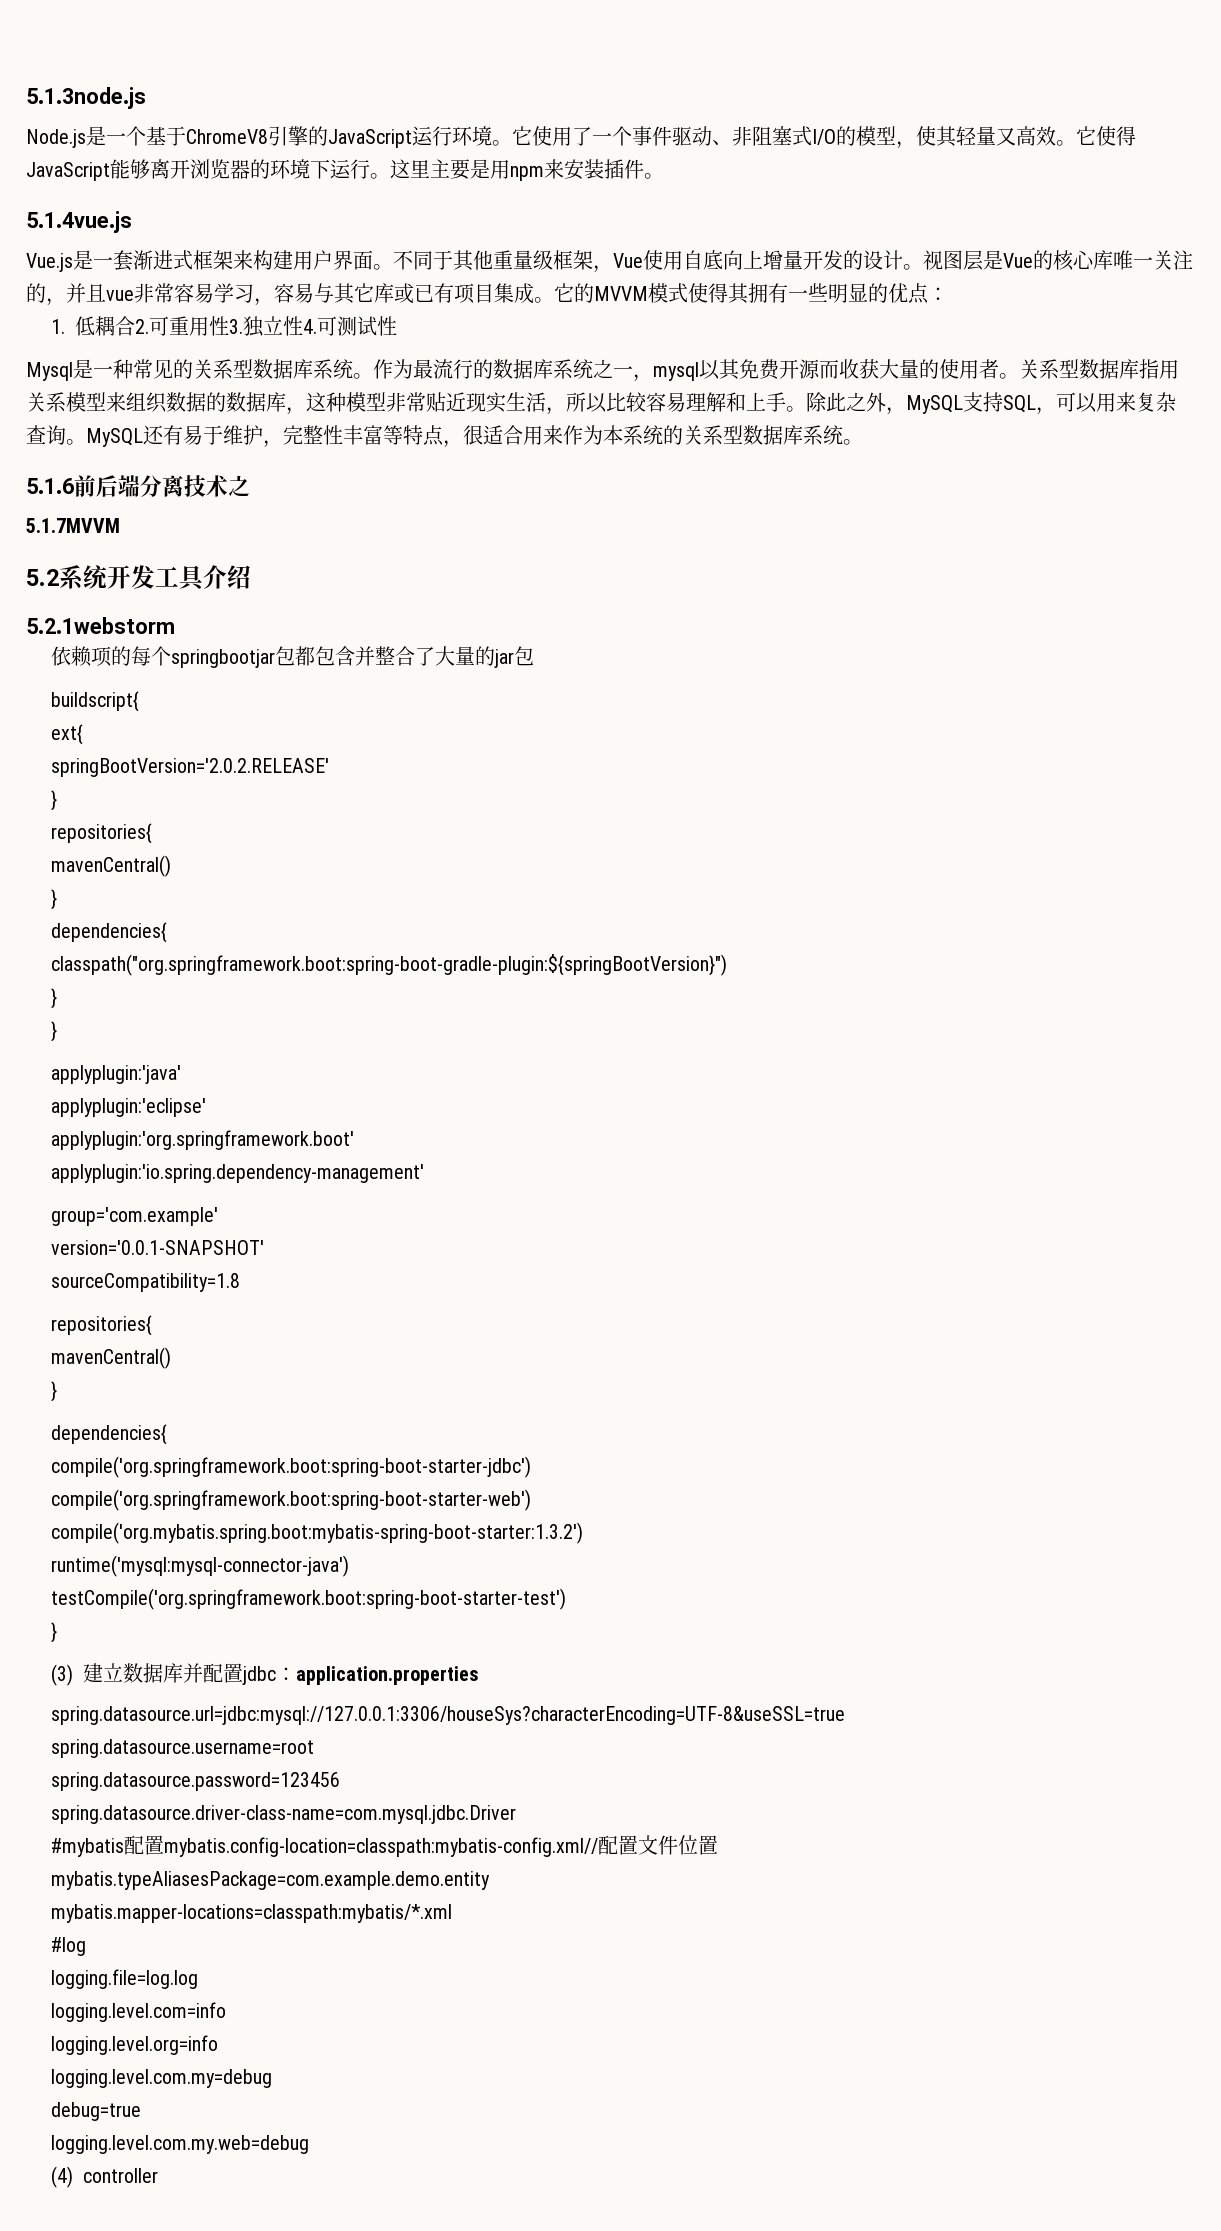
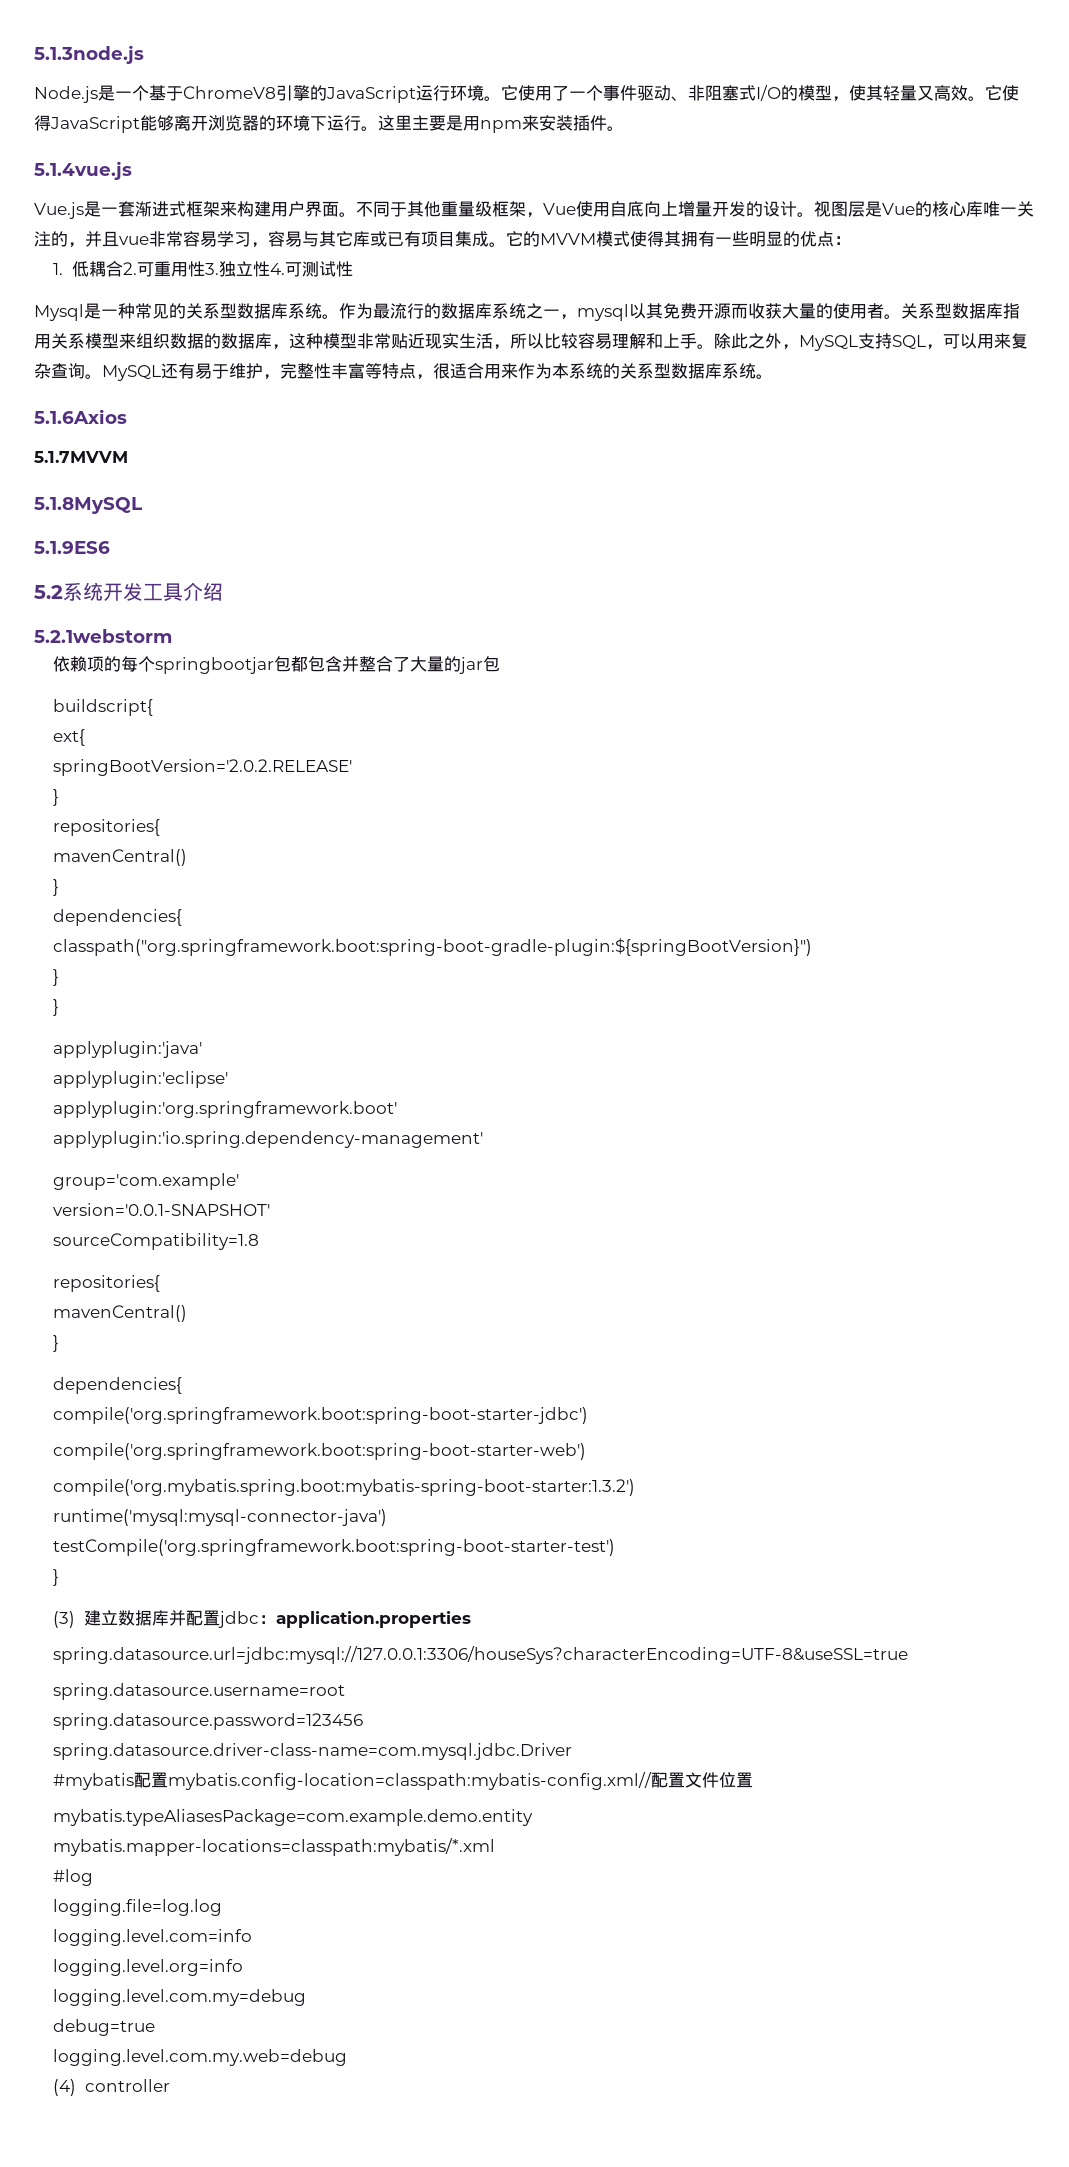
[26,475,250,497] 5.1.6前后端分离技术之 -> [34,409,127,424] 5.1.6Axios
(120, 525) none -> [34,497,143,514] [34,541,110,554] // 5.1.8MySQL // 5.1.9ES6

